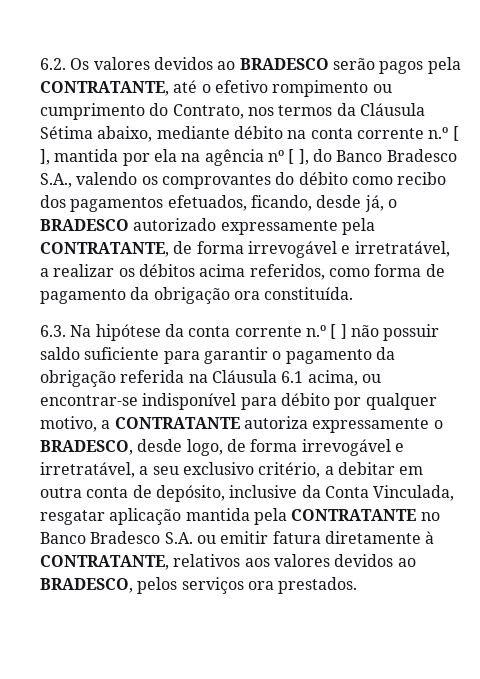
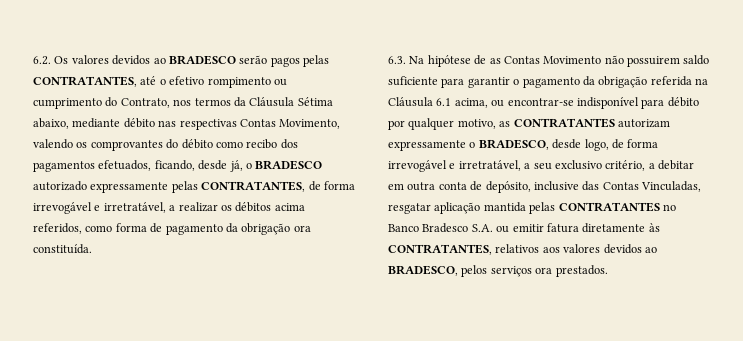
[427,57,461,74] [40,81,169,96] pela CONTRATANTE, -> [303,55,329,67] [33,76,137,87] pelas CONTRATANTES,
[287,126,459,141] [40,149,457,166] [40,173,72,188] na conta corrente n.º [ ], mantida por ela na agência nº [ ], do Banco Bradesco S.A., -> [158,119,341,130] nas respectivas Contas Movimento,
[341,218,375,235] [40,242,169,257] pela CONTRATANTE, -> [171,181,306,193] pelas CONTRATANTES,
[164,324,440,341] da conta corrente n.º [ ] não possuir -> [474,55,680,67] de as Contas Movimento não possuirem
[101,416,308,429] a CONTRATANTE autoriza -> [499,118,670,128] as CONTRATANTES autorizam
[301,485,455,501] da Conta Vinculada, -> [582,181,701,192] das Contas Vinculadas,
[253,508,417,525] pela CONTRATANTE -> [529,202,660,214] pelas CONTRATANTES
[425,531,435,544] [40,555,169,570] à CONTRATANTE, -> [648,223,660,232] [388,244,492,255] às CONTRATANTES,

